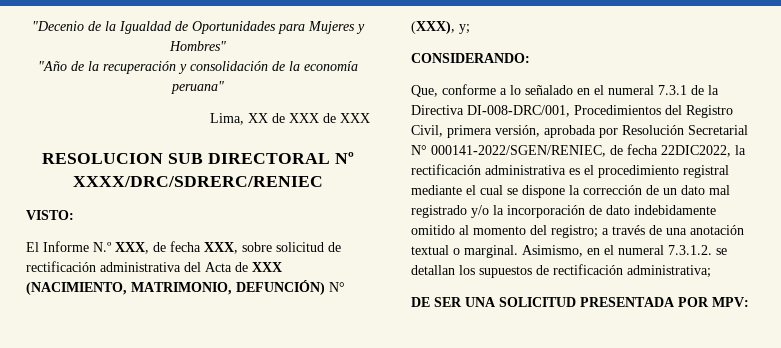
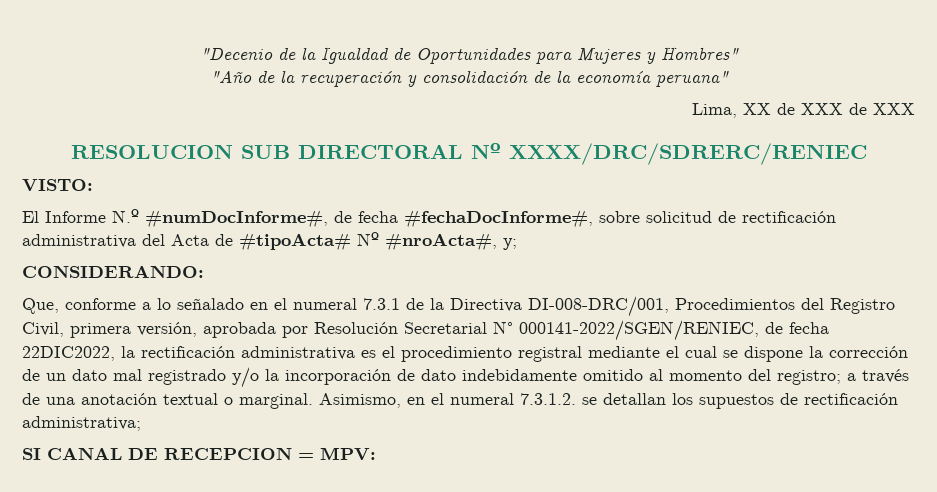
[115,241,238,254] XXX, de fecha XXX, -> [145,210,593,228] #numDocInforme#, de fecha #fechaDocInforme#,
[252,262,282,272] [26,280,345,295] [411,21,455,34] XXX (NACIMIENTO, MATRIMONIO, DEFUNCIÓN) N° (XXX), -> [239,232,497,251] #tipoActa# Nº #nroActa#,
[411,297,709,307] DE SER UNA SOLICITUD PRESENTADA POR -> [22,447,314,460] SI CANAL DE RECEPCION =

